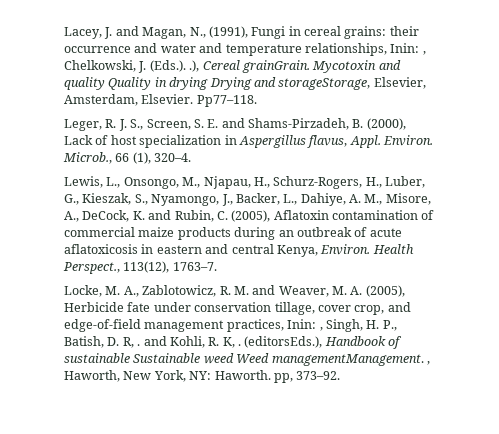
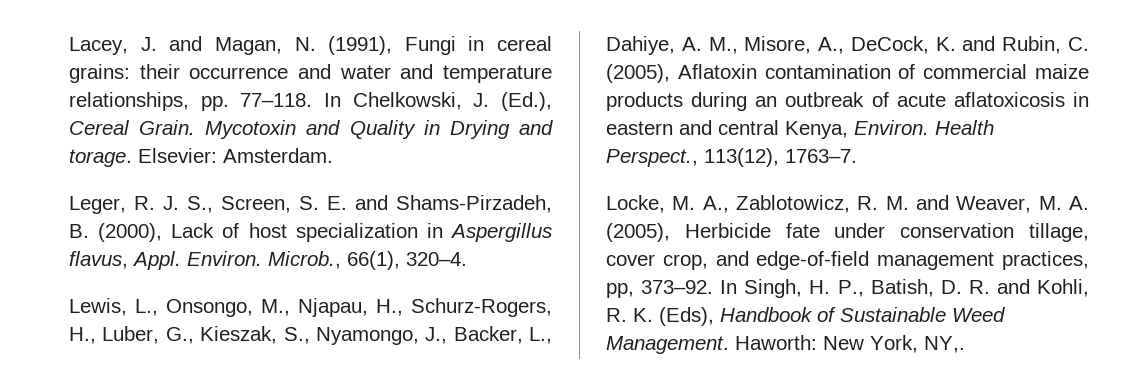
[189,27,206,38] N., -> [294,37,316,51] N.
[390,43,426,55] [64,60,310,73] Inin: , Chelkowski, J. (Eds.). .), Cereal grainGrain. -> [200,92,552,111] [69,120,196,135] pp. 77–118. In Chelkowski, J. (Ed.), Cereal Grain.
[64,77,105,90] quality -> (341, 127) none
[169,77,209,90] drying -> (440, 127) none
[278,77,426,90] [64,94,257,107] storageStorage, Elsevier, Amsterdam, Elsevier. Pp77–118. -> [69,148,333,167] torage. Elsevier: Amsterdam.
[115,152,151,164] 66 (1), -> [347,251,400,270] 66(1),
[287,319,323,331] Inin: , -> [606,280,738,298] pp, 373–92. In
[122,337,141,348] R, . -> [968,280,990,294] R.
[222,336,403,349] [64,353,430,366] [64,370,341,383] K, . (editorsEds.), Handbook of sustainable Sustainable weed Weed managementManagement. , Haworth, New York, NY: Haworth. pp, 373–92. -> [633,307,1005,326] [606,335,965,354] K. (Eds), Handbook of Sustainable Weed Management. Haworth: New York, NY,.

